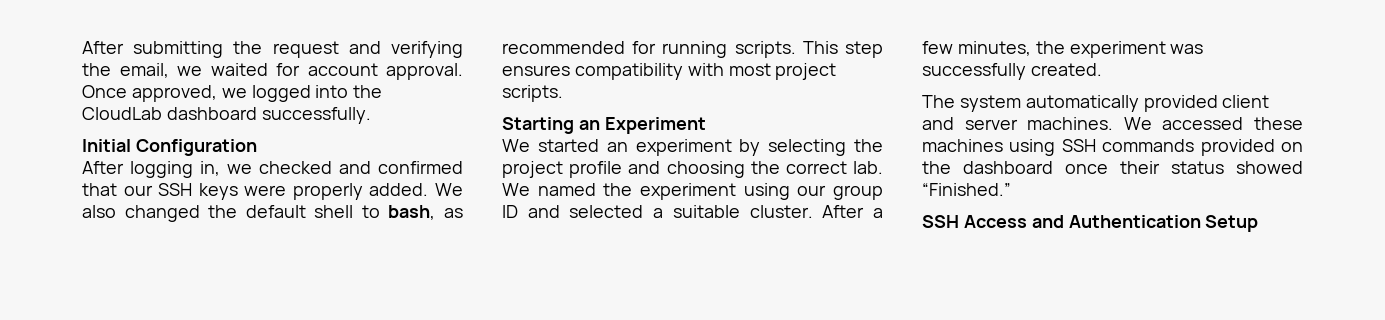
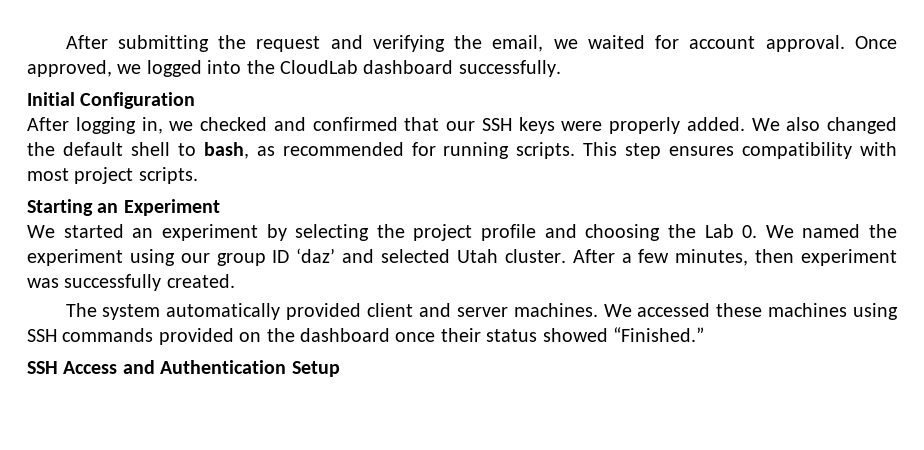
[785,161,884,174] correct lab. -> [704,224,758,238] Lab 0.
(518, 211) none -> [296,248,336,263] ‘daz’
[653,205,740,218] a suitable -> [456,249,498,263] Utah
[1035,41,1065,54] the -> [755,249,795,263] then

